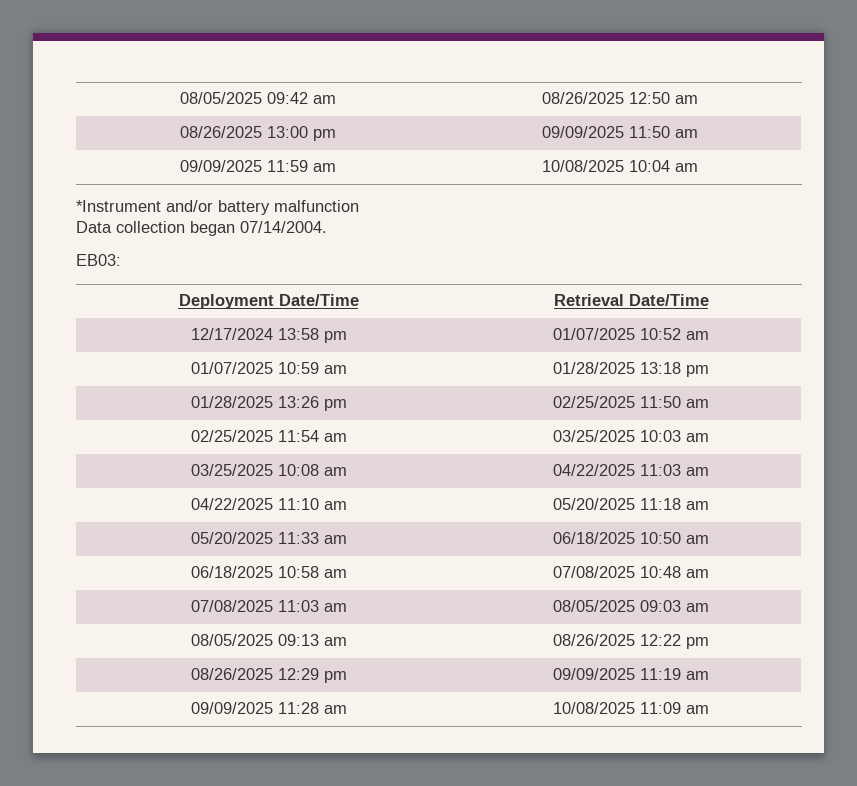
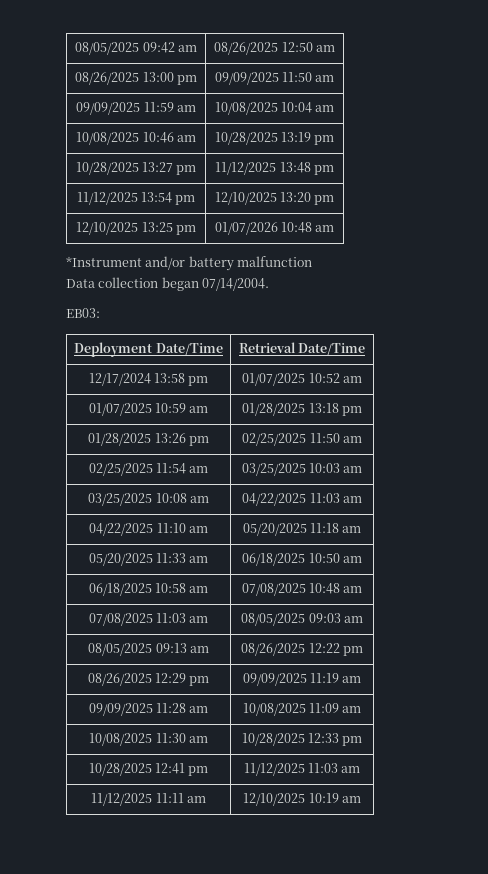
(698, 167) none -> [76,132,196,145] [214,132,335,145] [75,162,197,175] [215,162,334,175] [76,192,196,205] [214,192,335,205] [76,222,196,235] [214,222,335,235] // 10/08/2025 10:46 am | 10/28/2025 13:19 pm // 10/28/2025 13:27 pm | 11/12/2025 13:48 pm // 11/12/2025 13:54 pm | 12/10/2025 13:20 pm // 12/10/2025 13:25 pm | 01/07/2026 10:48 am
(709, 709) none -> [89,733,208,746] [241,733,363,746] [88,763,209,776] [243,763,361,776] [91,793,206,806] [243,793,361,806] // 10/08/2025 11:30 am | 10/28/2025 12:33 pm // 10/28/2025 12:41 pm | 11/12/2025 11:03 am // 11/12/2025 11:11 am | 12/10/2025 10:19 am

